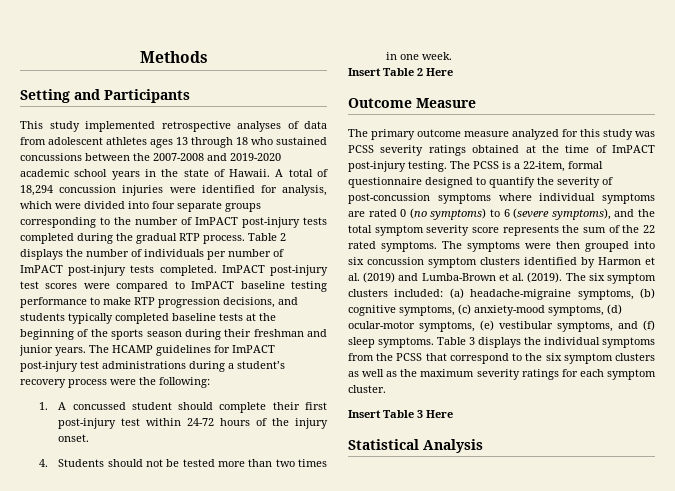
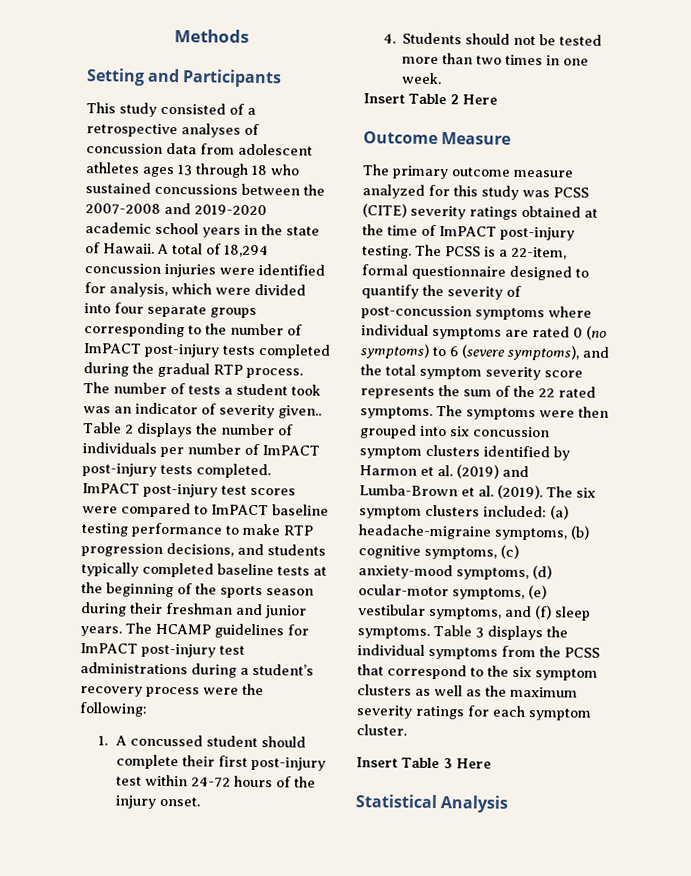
[85,121,155,132] implemented -> [160,102,256,115] consisted of a
(299, 125) none -> [86,143,163,154] concussion
(245, 239) none -> [83,382,321,396] [83,402,322,419] The number of tests a student took was an indicator of severity given..
(374, 149) none -> [362,203,407,218] (CITE)

